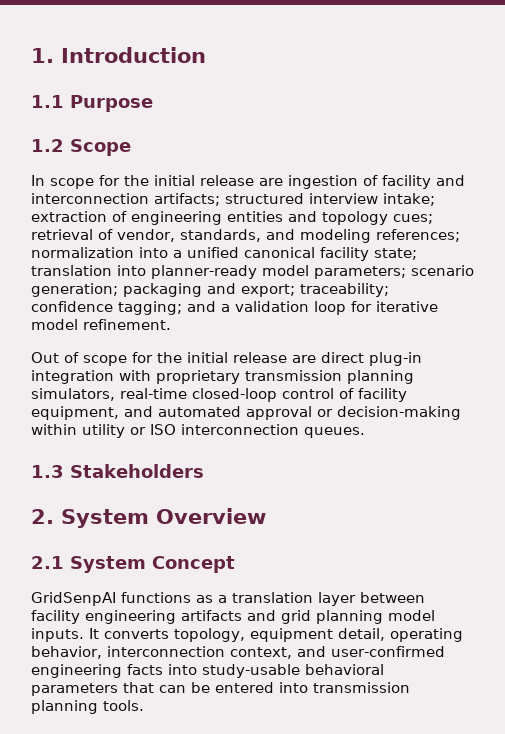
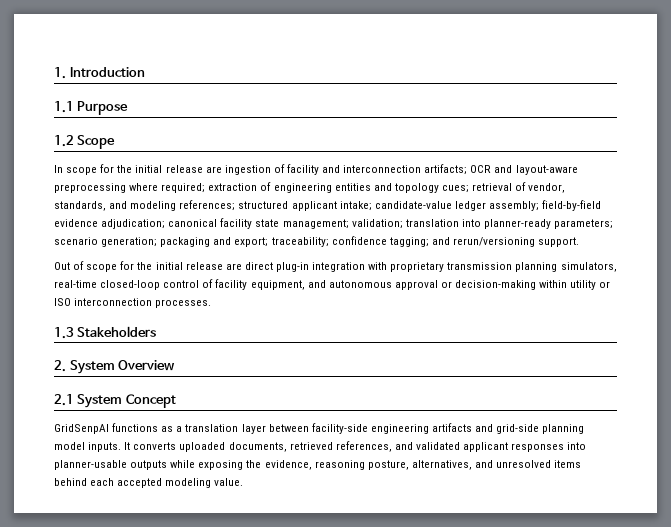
[225,193,435,206] structured interview intake; -> [470,165,578,175] [54,183,206,193] OCR and layout-aware preprocessing where required;
[31,247,417,261] normalization into a unified canonical facility state; -> [238,200,602,211] [54,218,403,229] structured applicant intake; candidate-value ledger assembly; field-by-field evidence adjudication; canonical facility state management; validation;
[261,265,309,276] model -> (551, 224) none
[221,301,438,315] [31,319,171,330] a validation loop for iterative model refinement. -> [452,237,580,247] rerun/versioning support.
[158,406,241,417] automated -> [328,280,392,288] autonomous
[304,427,365,438] queues. -> [155,299,212,308] processes.
[31,610,80,624] facility -> [311,423,368,434] facility-side
[281,610,311,624] grid -> [496,424,540,434] grid-side
[174,628,463,642] [31,646,445,659] [31,664,384,678] [31,682,410,696] [31,700,144,714] topology, equipment detail, operating behavior, interconnection context, and user-confirmed engineering facts into study-usable behavioral parameters that can be entered into transmission planning tools. -> [179,441,587,452] [54,460,582,470] [54,478,244,488] uploaded documents, retrieved references, and validated applicant responses into planner-usable outputs while exposing the evidence, reasoning posture, alternatives, and unresolved items behind each accepted modeling value.

